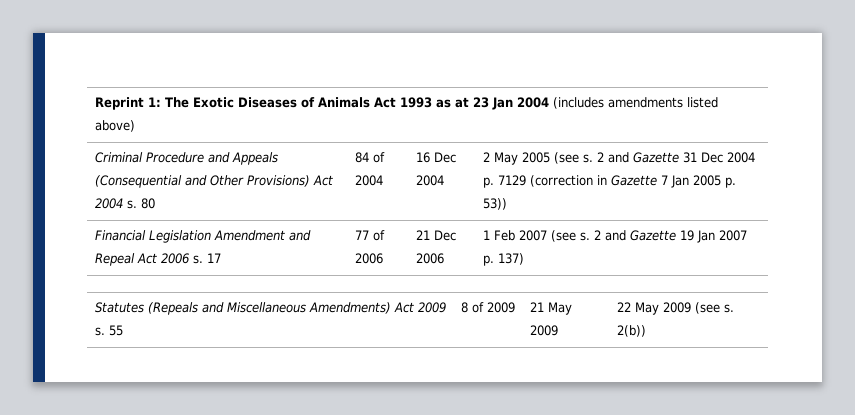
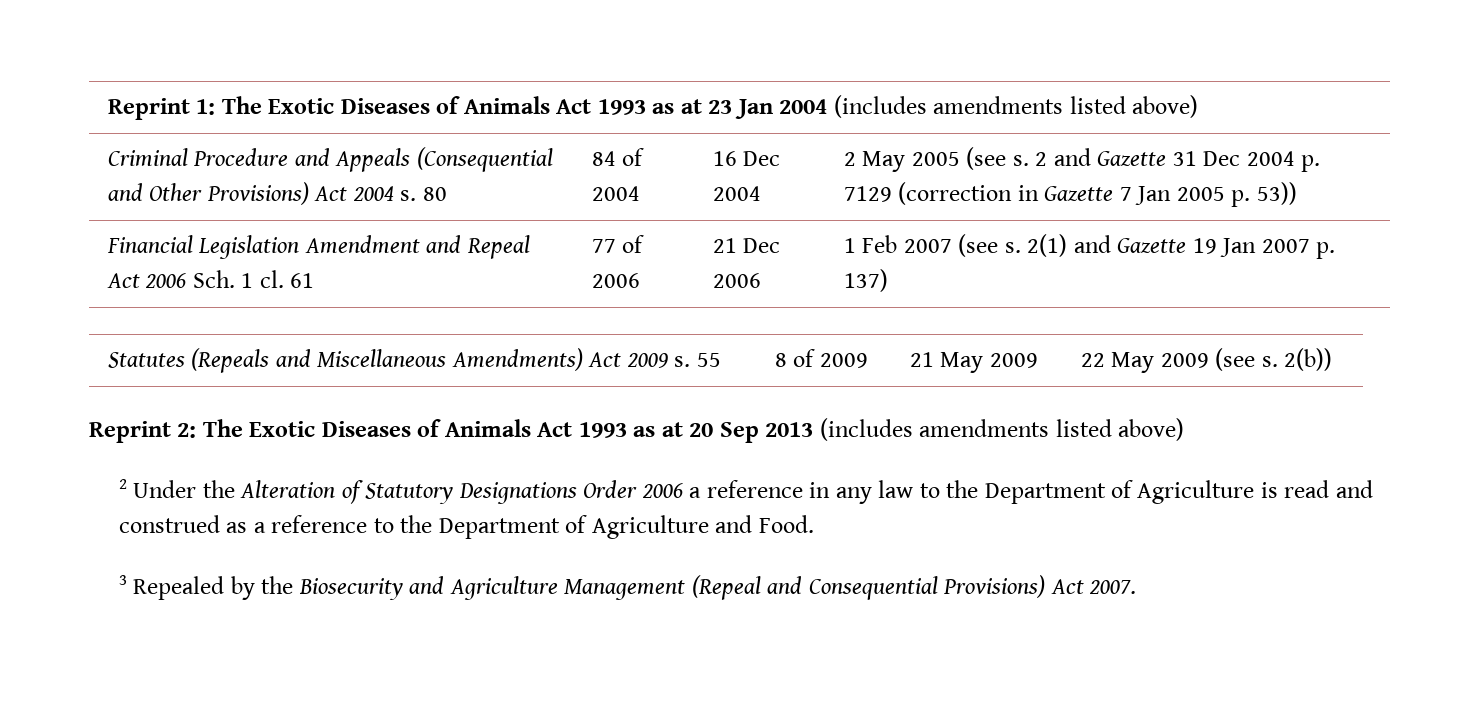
[192,253,221,264] s. 17 -> [192,270,315,288] Sch. 1 cl. 61
[593,230,601,240] 2 -> [1027,234,1068,257] 2(1)
(646, 331) none -> [89,418,1185,443] [118,479,1373,504] [118,515,814,539] [118,575,1137,600] // Reprint 2: The Exotic Diseases of Animals Act 1993 as at 20 Sep 2013 (includes amendments listed above) // 2 Under the Alteration of Statutory Designations Order 2006 a reference in any law to the Department of Agriculture is read and construed as a reference to the Department of Agriculture and Food. // 3 Repealed by the Biosecurity and Agriculture Management (Repeal and Consequential Provisions) Act 2007.

